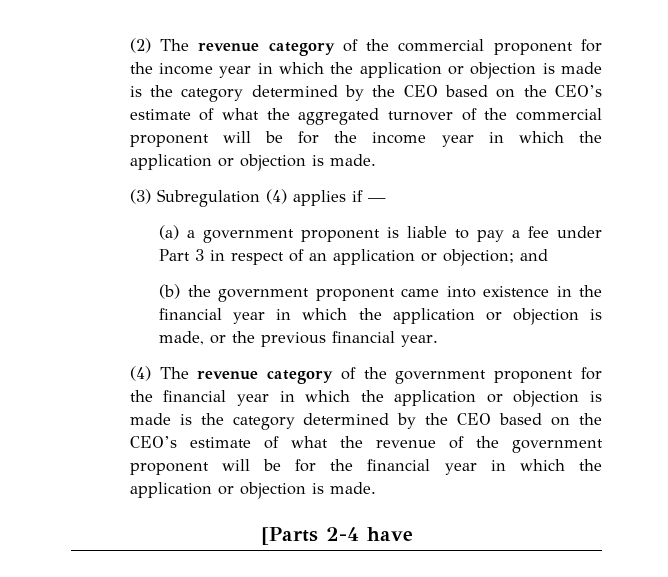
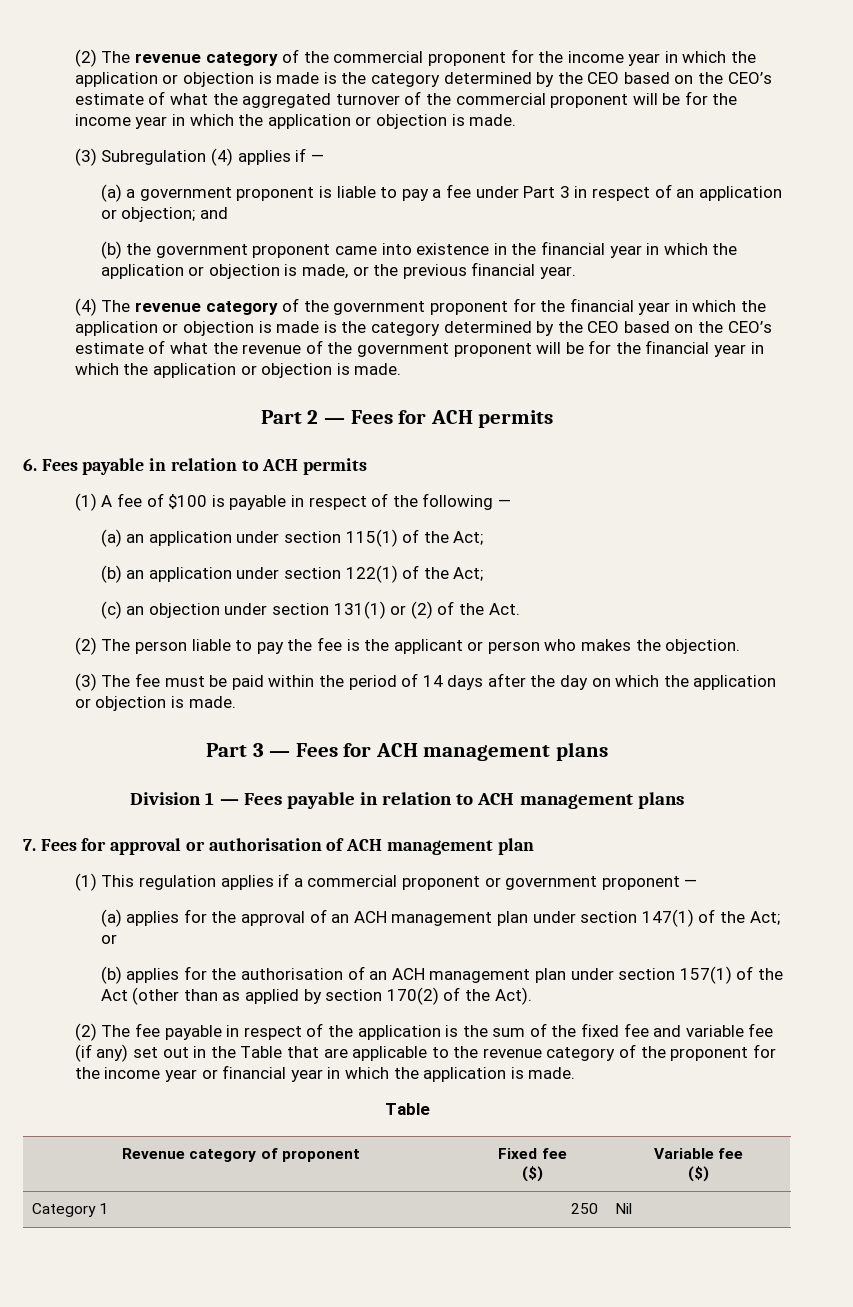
[260,527,413,545] [Parts 2-4 have -> [260,410,554,428] [23,458,368,475] [74,493,511,511] [100,529,484,547] [100,565,484,583] [100,601,520,619] [74,637,741,655] [74,673,777,691] [74,696,236,711] [206,742,608,761] [130,792,684,809] [23,838,534,855] [74,873,698,891] [100,909,780,927] [100,934,117,944] [100,966,783,984] [100,987,532,1005] [74,1023,774,1041] [74,1044,776,1062] [74,1065,576,1082] [384,1103,430,1115] [122,1148,360,1162] [498,1148,567,1159] [522,1166,543,1182] [653,1148,744,1159] [688,1166,709,1182] [32,1203,109,1217] [570,1203,598,1214] [615,1203,633,1214] Part 2 — Fees for ACH permits // 6. Fees payable in relation to ACH permits // (1) A fee of $100 is payable in respect of the following — // (a) an application under section 115(1) of the Act; // (b) an application under section 122(1) of the Act; // (c) an objection under section 131(1) or (2) of the Act. // (2) The person liable to pay the fee is the applicant or person who makes the objection. // (3) The fee must be paid within the period of 14 days after the day on which the application or objection is made. // Part 3 — Fees for ACH management plans // Division 1 — Fees payable in relation to ACH management plans // 7. Fees for approval or authorisation of ACH management plan // (1) This regulation applies if a commercial proponent or government proponent — // (a) applies for the approval of an ACH management plan under section 147(1) of the Act; or // (b) applies for the authorisation of an ACH management plan under section 157(1) of the Act (other than as applied by section 170(2) of the Act). // (2) The fee payable in respect of the application is the sum of the fixed fee and variable fee (if any) set out in the Table that are applicable to the revenue category of the proponent for the income year or financial year in which the application is made. // Table // Revenue category of proponent | Fixed fee // ($) | Variable fee // ($) // Category 1 | 250 | Nil

